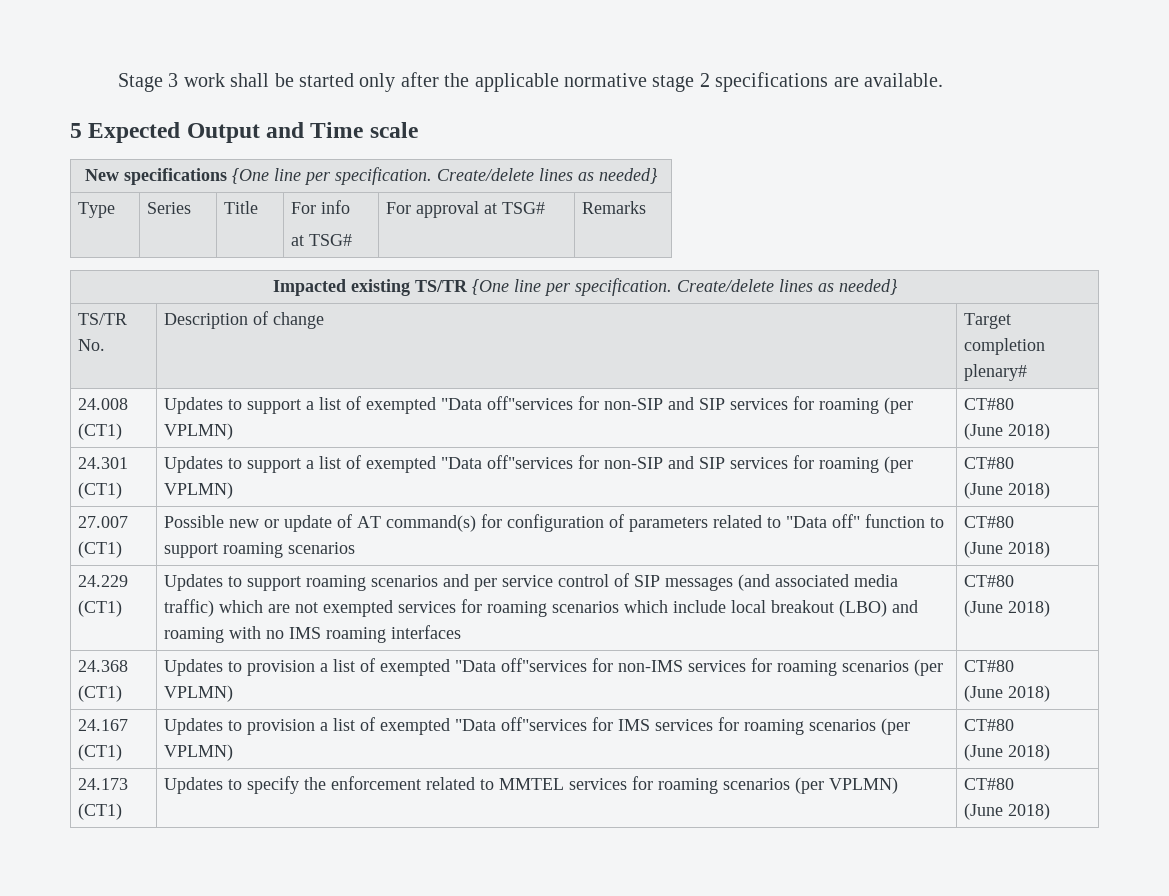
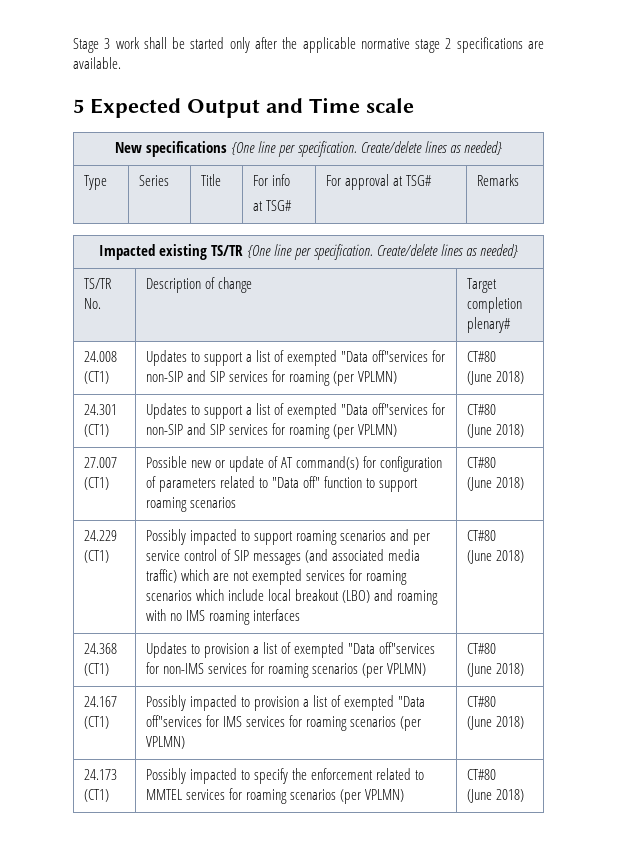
[164,574,224,591] Updates -> [145,529,237,545] Possibly impacted
[164,718,224,735] Updates -> [145,695,237,711] Possibly impacted
[164,777,224,794] Updates -> [145,768,237,784] Possibly impacted

